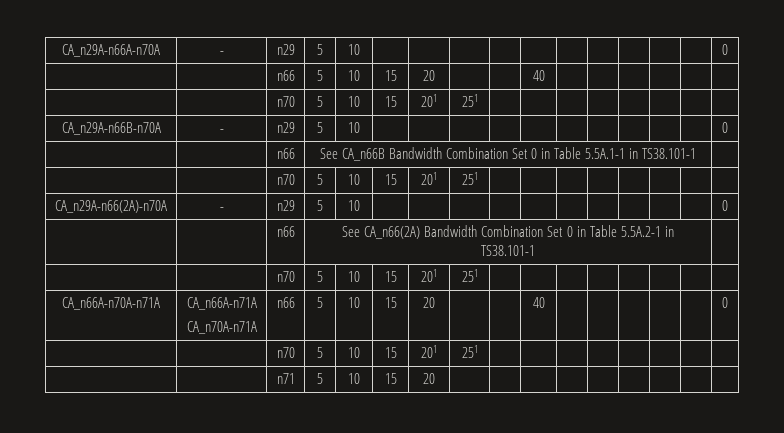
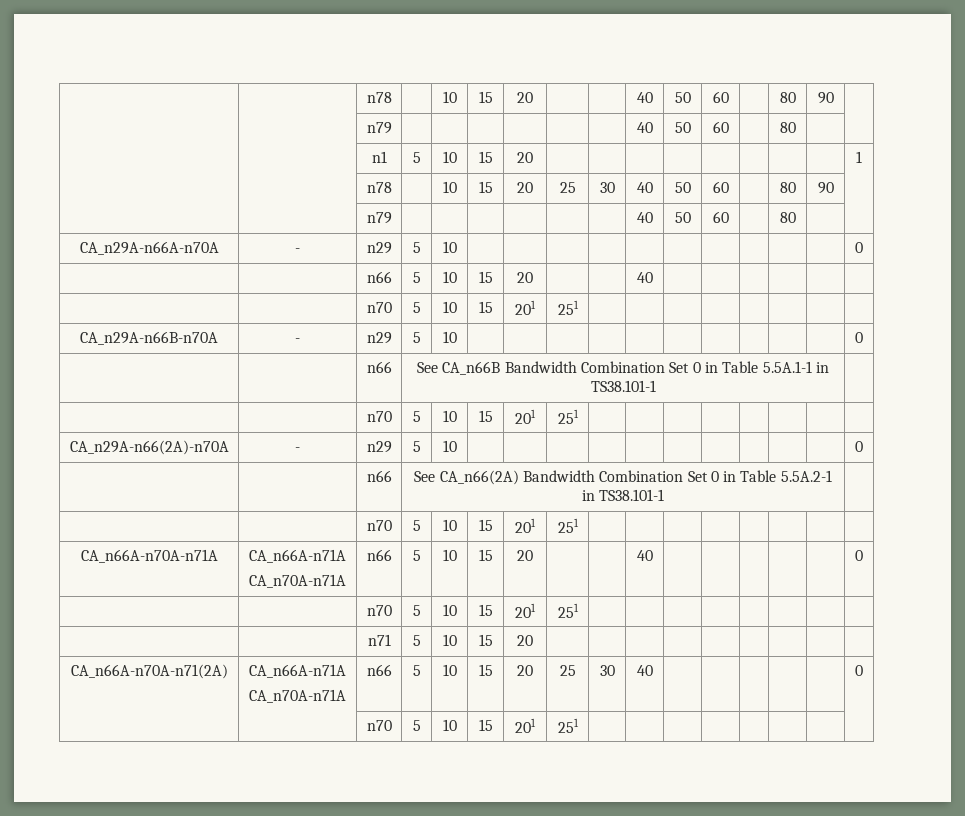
(62, 50) none -> [366,92,392,103] [442,91,457,103] [478,91,493,103] [517,92,533,103] [636,92,653,103] [674,92,691,103] [712,91,729,103] [779,92,796,103] [817,92,834,104] [366,122,392,134] [636,122,653,133] [674,122,691,133] [712,121,729,133] [779,122,796,133] [371,151,387,163] [412,152,421,163] [442,151,457,163] [478,151,493,163] [517,152,533,163] [856,151,862,163] [366,182,392,193] [442,181,457,193] [478,181,493,193] [517,182,533,193] [559,182,576,193] [599,182,615,193] [636,182,653,193] [674,182,691,193] [712,181,729,193] [779,182,796,193] [817,182,834,194] [366,212,392,224] [636,212,653,223] [674,212,691,223] [712,211,729,223] [779,212,796,223] | | n78 | | 10 | 15 | 20 | | | 40 | 50 | 60 | | 80 | 90 | // | | n79 | | | | | | | 40 | 50 | 60 | | 80 | | // | | n1 | 5 | 10 | 15 | 20 | | | | | | | | | 1 // | | n78 | | 10 | 15 | 20 | 25 | 30 | 40 | 50 | 60 | | 80 | 90 | // | | n79 | | | | | | | 40 | 50 | 60 | | 80 | | //
(435, 378) none -> [70,664,228,679] [249,664,346,678] [249,689,346,703] [366,664,392,676] [412,665,421,676] [442,664,457,676] [478,664,493,676] [517,665,533,676] [559,665,576,676] [599,665,615,676] [636,665,653,676] [855,665,863,676] [366,720,392,731] [412,720,421,731] [442,719,457,731] [478,719,493,731] [515,718,536,733] [557,718,579,733] // CA_n66A-n70A-n71(2A) | CA_n66A-n71A // CA_n70A-n71A | n66 | 5 | 10 | 15 | 20 | 25 | 30 | 40 | | | | | | 0 // | | n70 | 5 | 10 | 15 | 201 | 251 | | | | | | | |

